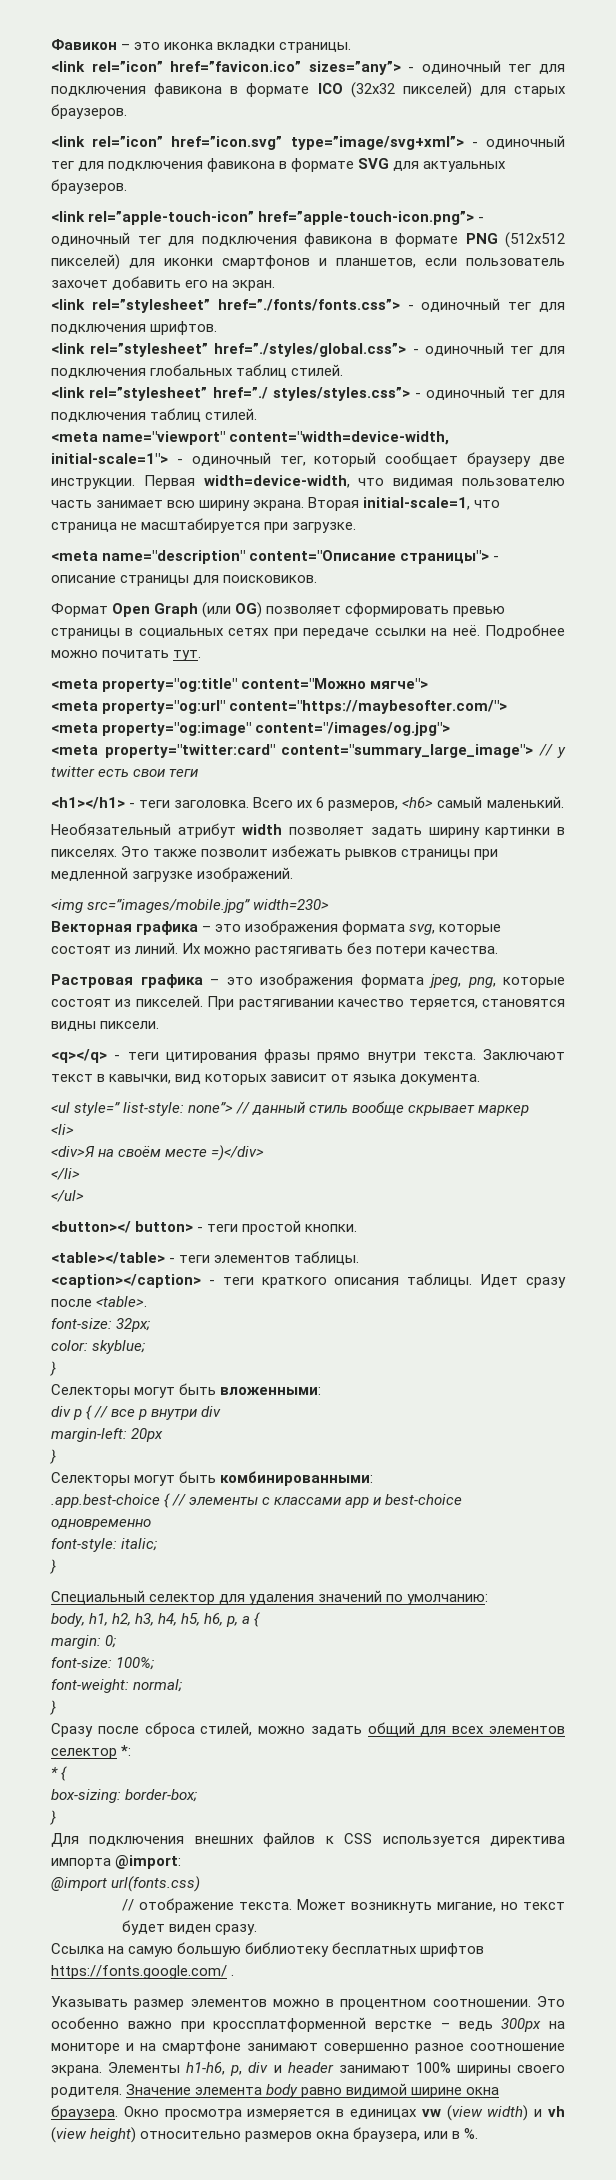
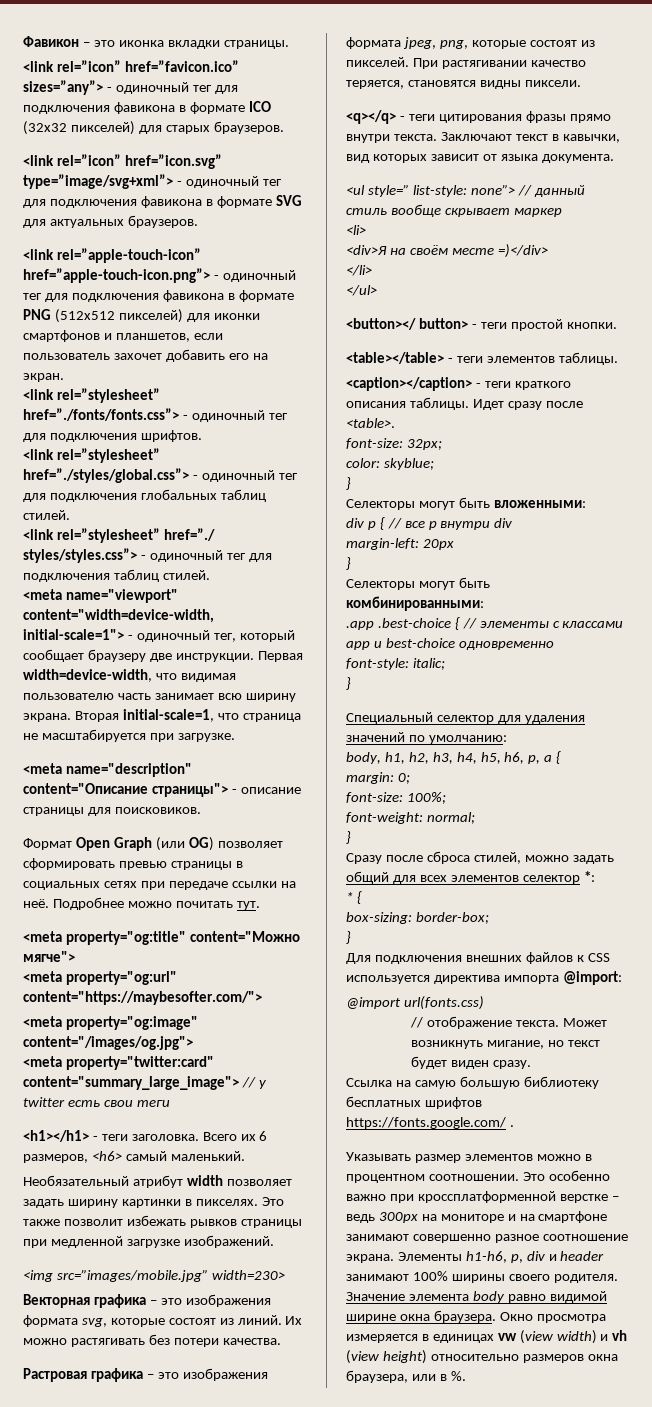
[51,1494,160,1508] .app.best-choice -> [346,618,451,630] .app .best-choice

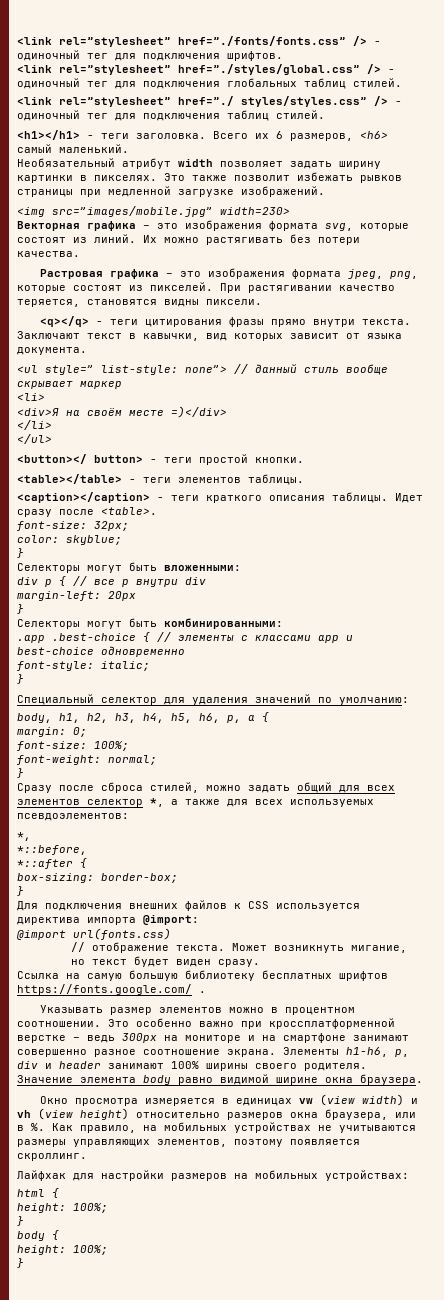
[23,36,289,49] [23,60,239,72] [23,80,238,95] [23,101,271,114] [23,121,284,135] [23,154,222,169] [23,174,282,189] [23,195,302,208] [23,215,198,228] [23,248,201,263] [23,268,296,283] [23,290,294,302] [23,309,260,323] [23,330,223,342] [23,349,268,362] [23,373,64,382] [23,388,160,403] [23,408,179,421] Фавикон – это иконка вкладки страницы. // <link rel=”icon” href=”favicon.ico” sizes=”any”> - одиночный тег для подключения фавикона в формате ICO (32х32 пикселей) для старых браузеров. // <link rel=”icon” href=”icon.svg” type=”image/svg+xml”> - одиночный тег для подключения фавикона в формате SVG для актуальных браузеров. // <link rel=”apple-touch-icon” href=”apple-touch-icon.png”> - одиночный тег для подключения фавикона в формате PNG (512х512 пикселей) для иконки смартфонов и планшетов, если пользователь захочет добавить его на экран. // <link rel=”stylesheet” href=”./fonts/fonts.css”> -> [17,36,367,47] <link rel=”stylesheet” href=”./fonts/fonts.css” />
[23,468,189,483] href=”./styles/global.css”> -> [178,64,381,75] href=”./styles/global.css” />
[23,548,137,563] styles/styles.css”> -> [241,96,388,107] styles/styles.css” />
[23,589,178,603] [23,609,214,623] [23,629,295,642] [23,649,303,662] [23,669,236,682] [23,693,296,702] [23,709,301,722] [23,729,235,742] [23,763,192,777] [23,783,301,797] [23,807,201,816] [23,837,283,851] [23,858,243,870] [23,881,296,890] [23,897,260,910] [23,931,300,945] [23,951,75,962] [23,971,177,985] [23,991,262,1005] [23,1016,198,1030] [23,1036,193,1050] [23,1056,214,1070] [23,1076,267,1090] [23,1097,170,1107] // <meta name="viewport" content="width=device-width, initial-scale=1"> - одиночный тег, который сообщает браузеру две инструкции. Первая width=device-width, что видимая пользователю часть занимает всю ширину экрана. Вторая initial-scale=1, что страница не масштабируется при загрузке. // <meta name="description" content="Описание страницы"> - описание страницы для поисковиков. // Формат Open Graph (или OG) позволяет сформировать превью страницы в социальных сетях при передаче ссылки на неё. Подробнее можно почитать тут. // <meta property="og:title" content="Можно мягче"> // <meta property="og:url" content="https://maybesofter.com/"> // <meta property="og:image" content="/images/og.jpg"> // <meta property="twitter:card" content="summary_large_image"> // у twitter есть свои теги -> (325, 114) none
[583,871,595,882] [346,892,353,902] *: // * -> [150,798,374,807] [17,813,129,821] [17,832,31,841] [17,845,87,855] [17,859,73,869] *, а также для всех используемых псевдоэлементов: // *, // *::before, // *::after
(496, 1316) none -> (423, 1079) //
(466, 1376) none -> [52,1122,416,1133] [17,1139,360,1147] [17,1153,87,1161] [17,1170,409,1181] [17,1188,59,1198] [17,1203,108,1213] [17,1216,24,1226] [17,1230,59,1241] [17,1245,108,1255] [17,1258,24,1268] Как правило, на мобильных устройствах не учитываются размеры управляющих элементов, поэтому появляется скроллинг. // Лайфхак для настройки размеров на мобильных устройствах: // html { // height: 100%; // } // body { // height: 100%; // }

